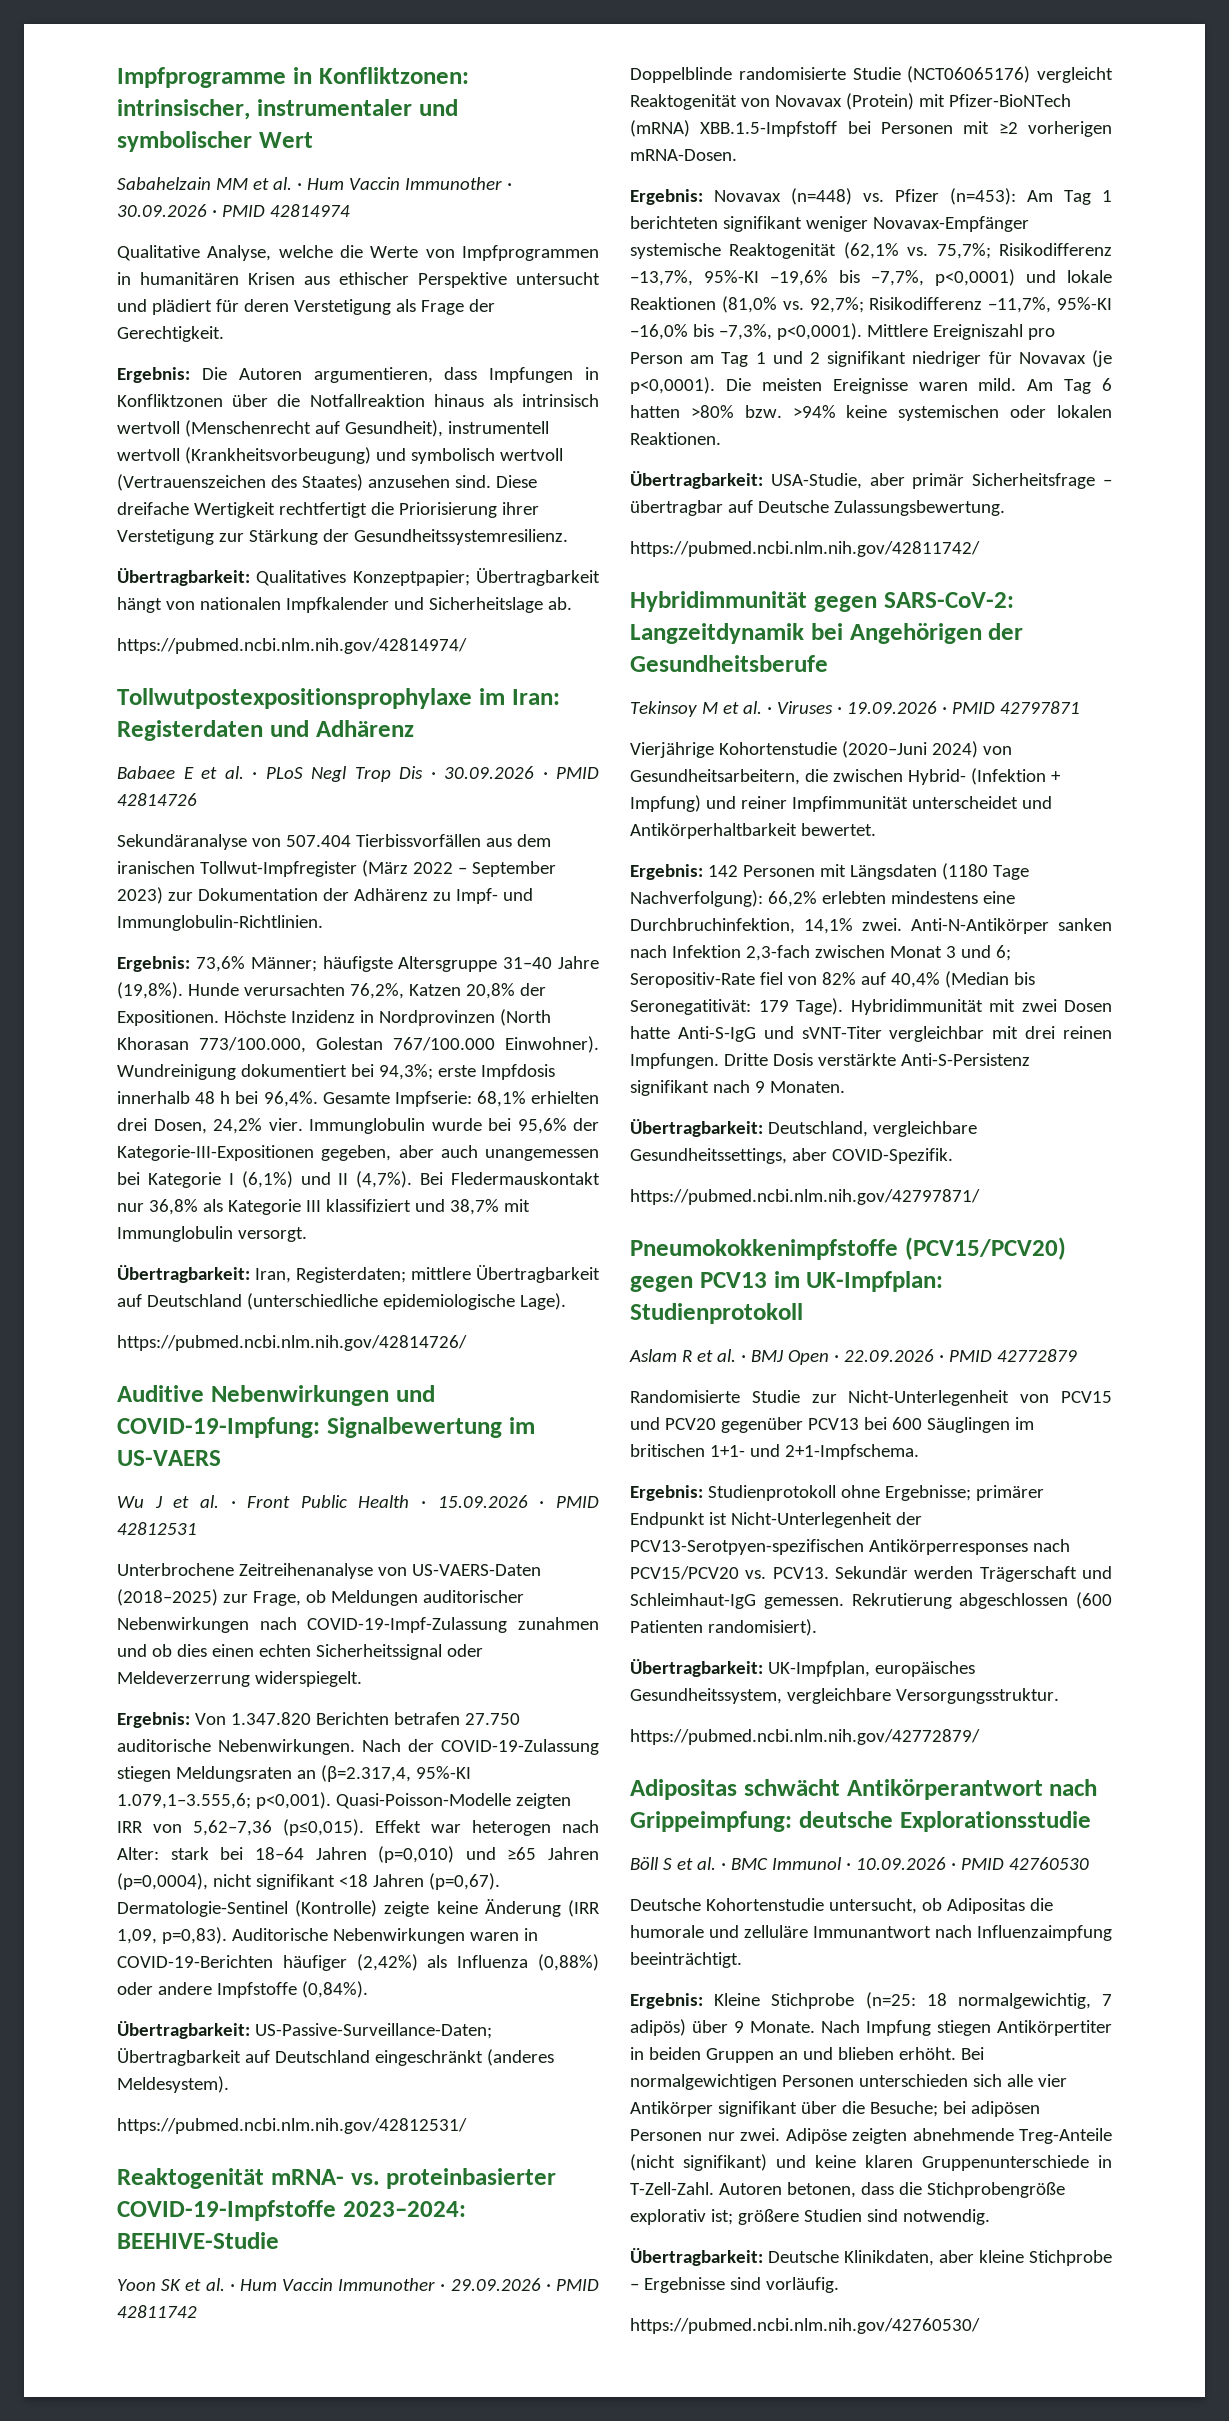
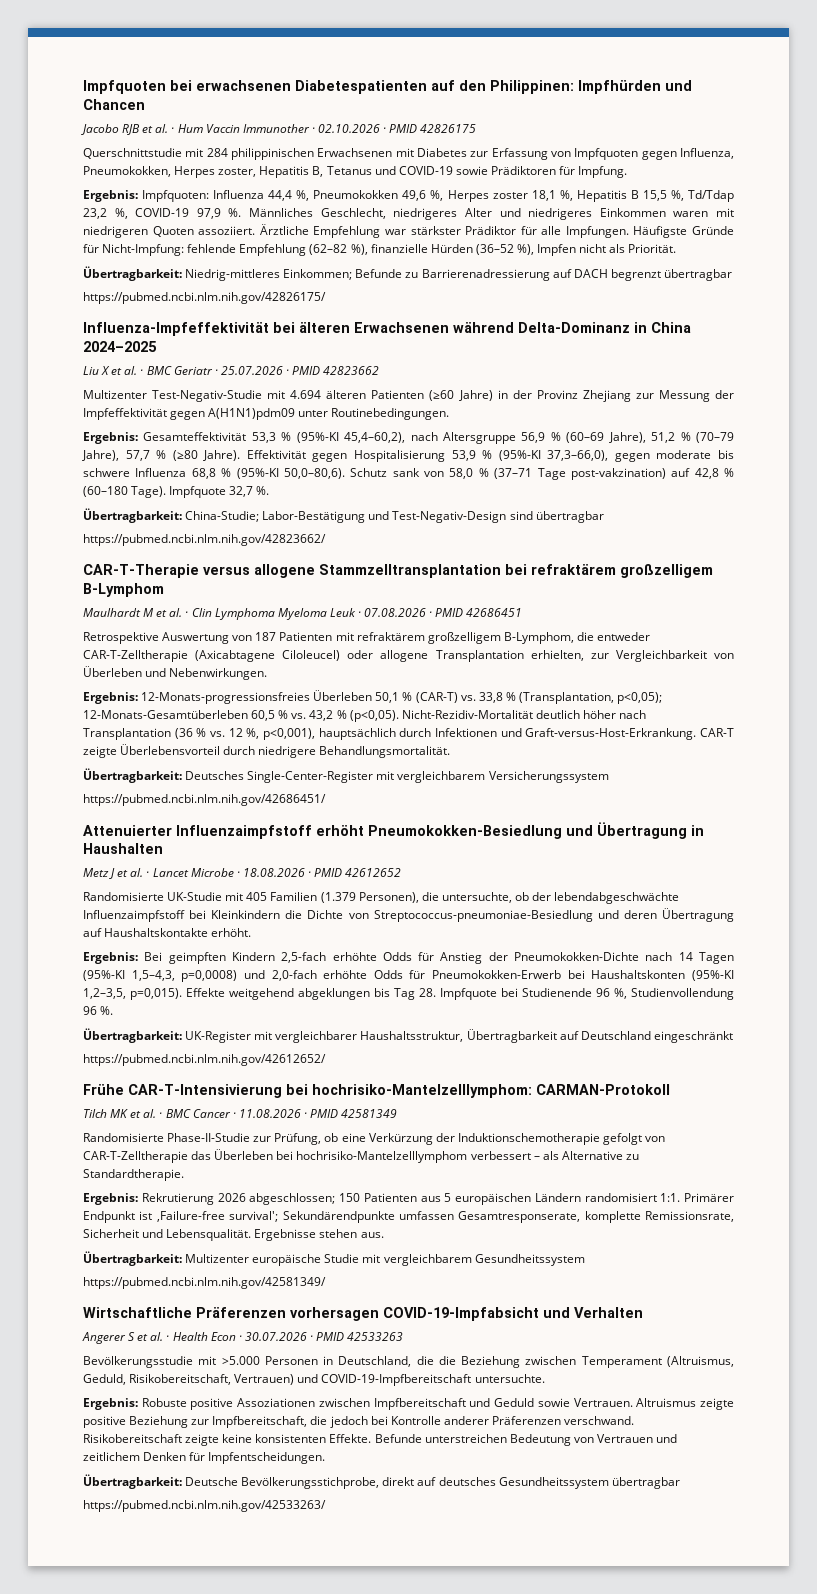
[117,67,469,88] [117,99,458,120] [117,131,313,152] [117,177,512,190] [117,204,350,217] [117,245,599,261] [117,272,600,288] [117,299,495,315] [117,326,224,342] [117,367,599,383] [117,394,599,407] [117,420,549,437] [117,447,563,464] [117,474,537,491] [117,502,539,518] [117,529,568,545] [117,568,600,586] [117,597,572,613] [117,638,467,654] [117,688,560,709] [117,720,414,741] [117,766,599,782] [117,793,197,806] [117,834,551,850] [117,860,556,877] [117,887,533,904] [117,915,323,931] [117,956,599,972] [117,982,546,999] [117,1009,551,1026] [117,1036,599,1053] [117,1064,555,1080] [117,1091,599,1107] [117,1118,599,1134] [117,1145,599,1161] [117,1171,600,1188] [117,1199,530,1215] [117,1226,307,1242] [117,1265,600,1283] [117,1293,566,1310] [117,1335,467,1351] [117,1385,435,1406] [117,1417,535,1438] [117,1450,221,1466] [117,1495,599,1508] [117,1522,197,1535] [117,1563,541,1579] [117,1589,524,1606] [117,1617,599,1633] [117,1644,483,1660] [117,1671,362,1687] [117,1712,520,1728] [117,1739,599,1755] [117,1765,471,1782] [117,1792,571,1809] [117,1819,599,1836] [117,1846,599,1863] [117,1873,500,1890] [117,1899,600,1917] [117,1927,538,1944] [117,1954,599,1971] [117,1981,368,1998] [117,2021,492,2039] [117,2048,554,2066] [117,2076,229,2093] [117,2118,467,2134] [117,2168,557,2189] [117,2200,466,2221] [117,2232,279,2249] [117,2278,599,2291] [117,2305,197,2318] [630,66,1113,83] [630,93,1071,110] [630,120,1112,137] [630,149,737,161] [630,188,1112,205] [630,216,1029,232] [630,242,1112,259] [630,269,1112,286] [630,296,1112,313] [630,323,1055,340] [630,350,1112,367] [630,377,1112,394] [630,405,1112,421] [630,432,721,445] [630,471,1112,489] [630,500,1005,516] [630,541,980,557] [630,591,1014,612] [630,623,1024,644] [630,655,828,672] [630,701,1080,717] [630,741,1012,758] [630,768,1061,785] [630,795,1052,812] [630,823,876,839] [630,863,1029,880] [630,890,1015,907] [630,918,1112,934] [630,945,1011,961] [630,971,1035,988] [630,998,1112,1015] [630,1026,1112,1042] [630,1053,1030,1069] [630,1080,845,1096] [630,1119,977,1137] [630,1148,953,1164] [630,1189,980,1205] [630,1237,1066,1260] [630,1271,944,1292] [630,1303,803,1324] [629,1349,1077,1365] [630,1390,1112,1406] [630,1417,1034,1433] [630,1444,919,1460] [630,1485,1044,1501] [630,1512,922,1528] [630,1539,1070,1555] [630,1566,1112,1582] [630,1592,1112,1609] [630,1619,817,1636] [630,1659,975,1677] [630,1688,1059,1704] [630,1729,980,1745] [630,1779,1098,1800] [630,1811,1091,1832] [630,1857,1089,1870] [630,1898,1053,1914] [630,1925,1112,1941] [630,1952,742,1968] [630,1992,1112,2009] [630,2019,1112,2036] [630,2047,984,2063] [630,2074,1067,2090] [630,2101,1040,2117] [630,2128,1112,2144] [630,2154,1112,2171] [630,2182,1065,2198] [630,2209,990,2225] [630,2248,1112,2266] [630,2277,839,2293] [630,2318,980,2334] Impfprogramme in Konfliktzonen: intrinsischer, instrumentaler und symbolischer Wert // Sabahelzain MM et al. · Hum Vaccin Immunother · 30.09.2026 · PMID 42814974 // Qualitative Analyse, welche die Werte von Impfprogrammen in humanitären Krisen aus ethischer Perspektive untersucht und plädiert für deren Verstetigung als Frage der Gerechtigkeit. // Ergebnis: Die Autoren argumentieren, dass Impfungen in Konfliktzonen über die Notfallreaktion hinaus als intrinsisch wertvoll (Menschenrecht auf Gesundheit), instrumentell wertvoll (Krankheitsvorbeugung) und symbolisch wertvoll (Vertrauenszeichen des Staates) anzusehen sind. Diese dreifache Wertigkeit rechtfertigt die Priorisierung ihrer Verstetigung zur Stärkung der Gesundheitssystemresilienz. // Übertragbarkeit: Qualitatives Konzeptpapier; Übertragbarkeit hängt von nationalen Impfkalender und Sicherheitslage ab. // https://pubmed.ncbi.nlm.nih.gov/42814974/ // Tollwutpostexpositionsprophylaxe im Iran: Registerdaten und Adhärenz // Babaee E et al. · PLoS Negl Trop Dis · 30.09.2026 · PMID 42814726 // Sekundäranalyse von 507.404 Tierbissvorfällen aus dem iranischen Tollwut-Impfregister (März 2022 – September 2023) zur Dokumentation der Adhärenz zu Impf- und Immunglobulin-Richtlinien. // Ergebnis: 73,6% Männer; häufigste Altersgruppe 31–40 Jahre (19,8%). Hunde verursachten 76,2%, Katzen 20,8% der Expositionen. Höchste Inzidenz in Nordprovinzen (North Khorasan 773/100.000, Golestan 767/100.000 Einwohner). Wundreinigung dokumentiert bei 94,3%; erste Impfdosis innerhalb 48 h bei 96,4%. Gesamte Impfserie: 68,1% erhielten drei Dosen, 24,2% vier. Immunglobulin wurde bei 95,6% der Kategorie-III-Expositionen gegeben, aber auch unangemessen bei Kategorie I (6,1%) und II (4,7%). Bei Fledermauskontakt nur 36,8% als Kategorie III klassifiziert und 38,7% mit Immunglobulin versorgt. // Übertragbarkeit: Iran, Registerdaten; mittlere Übertragbarkeit auf Deutschland (unterschiedliche epidemiologische Lage). // https://pubmed.ncbi.nlm.nih.gov/42814726/ // Auditive Nebenwirkungen und COVID-19-Impfung: Signalbewertung im US-VAERS // Wu J et al. · Front Public Health · 15.09.2026 · PMID 42812531 // Unterbrochene Zeitreihenanalyse von US-VAERS-Daten (2018–2025) zur Frage, ob Meldungen auditorischer Nebenwirkungen nach COVID-19-Impf-Zulassung zunahmen und ob dies einen echten Sicherheitssignal oder Meldeverzerrung widerspiegelt. // Ergebnis: Von 1.347.820 Berichten betrafen 27.750 auditorische Nebenwirkungen. Nach der COVID-19-Zulassung stiegen Meldungsraten an (β=2.317,4, 95%-KI 1.079,1–3.555,6; p<0,001). Quasi-Poisson-Modelle zeigten IRR von 5,62–7,36 (p≤0,015). Effekt war heterogen nach Alter: stark bei 18–64 Jahren (p=0,010) und ≥65 Jahren (p=0,0004), nicht signifikant <18 Jahren (p=0,67). Dermatologie-Sentinel (Kontrolle) zeigte keine Änderung (IRR 1,09, p=0,83). Auditorische Nebenwirkungen waren in COVID-19-Berichten häufiger (2,42%) als Influenza (0,88%) oder andere Impfstoffe (0,84%). // Übertragbarkeit: US-Passive-Surveillance-Daten; Übertragbarkeit auf Deutschland eingeschränkt (anderes Meldesystem). // https://pubmed.ncbi.nlm.nih.gov/42812531/ // Reaktogenität mRNA- vs. proteinbasierter COVID-19-Impfstoffe 2023–2024: BEEHIVE-Studie // Yoon SK et al. · Hum Vaccin Immunother · 29.09.2026 · PMID 42811742 // Doppelblinde randomisierte Studie (NCT06065176) vergleicht Reaktogenität von Novavax (Protein) mit Pfizer-BioNTech (mRNA) XBB.1.5-Impfstoff bei Personen mit ≥2 vorherigen mRNA-Dosen. // Ergebnis: Novavax (n=448) vs. Pfizer (n=453): Am Tag 1 berichteten signifikant weniger Novavax-Empfänger systemische Reaktogenität (62,1% vs. 75,7%; Risikodifferenz −13,7%, 95%-KI −19,6% bis −7,7%, p<0,0001) und lokale Reaktionen (81,0% vs. 92,7%; Risikodifferenz −11,7%, 95%-KI −16,0% bis −7,3%, p<0,0001). Mittlere Ereigniszahl pro Person am Tag 1 und 2 signifikant niedriger für Novavax (je p<0,0001). Die meisten Ereignisse waren mild. Am Tag 6 hatten >80% bzw. >94% keine systemischen oder lokalen Reaktionen. // Übertragbarkeit: USA-Studie, aber primär Sicherheitsfrage – übertragbar auf Deutsche Zulassungsbewertung. // https://pubmed.ncbi.nlm.nih.gov/42811742/ // Hybridimmunität gegen SARS-CoV-2: Langzeitdynamik bei Angehörigen der Gesundheitsberufe // Tekinsoy M et al. · Viruses · 19.09.2026 · PMID 42797871 // Vierjährige Kohortenstudie (2020–Juni 2024) von Gesundheitsarbeitern, die zwischen Hybrid- (Infektion + Impfung) und reiner Impfimmunität unterscheidet und Antikörperhaltbarkeit bewertet. // Ergebnis: 142 Personen mit Längsdaten (1180 Tage Nachverfolgung): 66,2% erlebten mindestens eine Durchbruchinfektion, 14,1% zwei. Anti-N-Antikörper sanken nach Infektion 2,3-fach zwischen Monat 3 und 6; Seropositiv-Rate fiel von 82% auf 40,4% (Median bis Seronegatitivät: 179 Tage). Hybridimmunität mit zwei Dosen hatte Anti-S-IgG und sVNT-Titer vergleichbar mit drei reinen Impfungen. Dritte Dosis verstärkte Anti-S-Persistenz signifikant nach 9 Monaten. // Übertragbarkeit: Deutschland, vergleichbare Gesundheitssettings, aber COVID-Spezifik. // https://pubmed.ncbi.nlm.nih.gov/42797871/ // Pneumokokkenimpfstoffe (PCV15/PCV20) gegen PCV13 im UK-Impfplan: Studienprotokoll // Aslam R et al. · BMJ Open · 22.09.2026 · PMID 42772879 // Randomisierte Studie zur Nicht-Unterlegenheit von PCV15 und PCV20 gegenüber PCV13 bei 600 Säuglingen im britischen 1+1- und 2+1-Impfschema. // Ergebnis: Studienprotokoll ohne Ergebnisse; primärer Endpunkt ist Nicht-Unterlegenheit der PCV13-Serotpyen-spezifischen Antikörperresponses nach PCV15/PCV20 vs. PCV13. Sekundär werden Trägerschaft und Schleimhaut-IgG gemessen. Rekrutierung abgeschlossen (600 Patienten randomisiert). // Übertragbarkeit: UK-Impfplan, europäisches Gesundheitssystem, vergleichbare Versorgungsstruktur. // https://pubmed.ncbi.nlm.nih.gov/42772879/ // Adipositas schwächt Antikörperantwort nach Grippeimpfung: deutsche Explorationsstudie // Böll S et al. · BMC Immunol · 10.09.2026 · PMID 42760530 // Deutsche Kohortenstudie untersucht, ob Adipositas die humorale und zelluläre Immunantwort nach Influenzaimpfung beeinträchtigt. // Ergebnis: Kleine Stichprobe (n=25: 18 normalgewichtig, 7 adipös) über 9 Monate. Nach Impfung stiegen Antikörpertiter in beiden Gruppen an und blieben erhöht. Bei normalgewichtigen Personen unterschieden sich alle vier Antikörper signifikant über die Besuche; bei adipösen Personen nur zwei. Adipöse zeigten abnehmende Treg-Anteile (nicht signifikant) und keine klaren Gruppenunterschiede in T-Zell-Zahl. Autoren betonen, dass die Stichprobengröße explorativ ist; größere Studien sind notwendig. // Übertragbarkeit: Deutsche Klinikdaten, aber kleine Stichprobe – Ergebnisse sind vorläufig. // https://pubmed.ncbi.nlm.nih.gov/42760530/ -> [83,80,692,94] [83,99,145,110] [81,124,477,135] [83,148,734,160] [83,166,628,178] [83,190,734,202] [83,208,735,220] [83,224,734,238] [83,244,677,256] [83,266,732,281] [83,292,326,304] [83,322,691,336] [83,341,157,352] [83,366,380,375] [83,390,734,402] [83,408,450,420] [83,432,735,444] [82,450,734,462] [83,468,734,480] [83,486,270,498] [83,508,604,523] [83,534,326,546] [83,564,713,578] [83,583,164,597] [83,608,523,620] [83,632,651,644] [83,650,734,662] [83,666,268,680] [83,690,663,704] [83,710,647,722] [83,728,734,740] [83,744,451,758] [83,768,609,783] [83,794,326,806] [83,822,704,839] [83,843,163,854] [83,868,402,879] [83,892,680,904] [83,908,734,922] [83,928,252,937] [83,952,734,964] [83,970,734,982] [83,988,734,1000] [83,1006,114,1015] [83,1028,733,1043] [83,1054,326,1066] [83,1084,670,1098] [83,1109,398,1118] [83,1133,666,1145] [83,1149,639,1163] [83,1169,184,1181] [83,1193,734,1205] [83,1211,734,1223] [83,1229,384,1241] [83,1251,585,1266] [83,1277,326,1289] [83,1307,643,1321] [82,1332,404,1344] [83,1356,734,1368] [83,1374,545,1386] [83,1398,735,1410] [83,1416,635,1428] [83,1434,678,1446] [83,1452,326,1464] [83,1474,680,1489] [83,1500,326,1512] Impfquoten bei erwachsenen Diabetespatienten auf den Philippinen: Impfhürden und Chancen // Jacobo RJB et al. · Hum Vaccin Immunother · 02.10.2026 · PMID 42826175 // Querschnittstudie mit 284 philippinischen Erwachsenen mit Diabetes zur Erfassung von Impfquoten gegen Influenza, Pneumokokken, Herpes zoster, Hepatitis B, Tetanus und COVID-19 sowie Prädiktoren für Impfung. // Ergebnis: Impfquoten: Influenza 44,4 %, Pneumokokken 49,6 %, Herpes zoster 18,1 %, Hepatitis B 15,5 %, Td/Tdap 23,2 %, COVID-19 97,9 %. Männliches Geschlecht, niedrigeres Alter und niedrigeres Einkommen waren mit niedrigeren Quoten assoziiert. Ärztliche Empfehlung war stärkster Prädiktor für alle Impfungen. Häufigste Gründe für Nicht-Impfung: fehlende Empfehlung (62–82 %), finanzielle Hürden (36–52 %), Impfen nicht als Priorität. // Übertragbarkeit: Niedrig-mittleres Einkommen; Befunde zu Barrierenadressierung auf DACH begrenzt übertragbar // https://pubmed.ncbi.nlm.nih.gov/42826175/ // Influenza-Impfeffektivität bei älteren Erwachsenen während Delta-Dominanz in China 2024–2025 // Liu X et al. · BMC Geriatr · 25.07.2026 · PMID 42823662 // Multizenter Test-Negativ-Studie mit 4.694 älteren Patienten (≥60 Jahre) in der Provinz Zhejiang zur Messung der Impfeffektivität gegen A(H1N1)pdm09 unter Routinebedingungen. // Ergebnis: Gesamteffektivität 53,3 % (95%-KI 45,4–60,2), nach Altersgruppe 56,9 % (60–69 Jahre), 51,2 % (70–79 Jahre), 57,7 % (≥80 Jahre). Effektivität gegen Hospitalisierung 53,9 % (95%-KI 37,3–66,0), gegen moderate bis schwere Influenza 68,8 % (95%-KI 50,0–80,6). Schutz sank von 58,0 % (37–71 Tage post-vakzination) auf 42,8 % (60–180 Tage). Impfquote 32,7 %. // Übertragbarkeit: China-Studie; Labor-Bestätigung und Test-Negativ-Design sind übertragbar // https://pubmed.ncbi.nlm.nih.gov/42823662/ // CAR-T-Therapie versus allogene Stammzelltransplantation bei refraktärem großzelligem B-Lymphom // Maulhardt M et al. · Clin Lymphoma Myeloma Leuk · 07.08.2026 · PMID 42686451 // Retrospektive Auswertung von 187 Patienten mit refraktärem großzelligem B-Lymphom, die entweder CAR-T-Zelltherapie (Axicabtagene Ciloleucel) oder allogene Transplantation erhielten, zur Vergleichbarkeit von Überleben und Nebenwirkungen. // Ergebnis: 12-Monats-progressionsfreies Überleben 50,1 % (CAR-T) vs. 33,8 % (Transplantation, p<0,05); 12-Monats-Gesamtüberleben 60,5 % vs. 43,2 % (p<0,05). Nicht-Rezidiv-Mortalität deutlich höher nach Transplantation (36 % vs. 12 %, p<0,001), hauptsächlich durch Infektionen und Graft-versus-Host-Erkrankung. CAR-T zeigte Überlebensvorteil durch niedrigere Behandlungsmortalität. // Übertragbarkeit: Deutsches Single-Center-Register mit vergleichbarem Versicherungssystem // https://pubmed.ncbi.nlm.nih.gov/42686451/ // Attenuierter Influenzaimpfstoff erhöht Pneumokokken-Besiedlung und Übertragung in Haushalten // Metz J et al. · Lancet Microbe · 18.08.2026 · PMID 42612652 // Randomisierte UK-Studie mit 405 Familien (1.379 Personen), die untersuchte, ob der lebendabgeschwächte Influenzaimpfstoff bei Kleinkindern die Dichte von Streptococcus-pneumoniae-Besiedlung und deren Übertragung auf Haushaltskontakte erhöht. // Ergebnis: Bei geimpften Kindern 2,5-fach erhöhte Odds für Anstieg der Pneumokokken-Dichte nach 14 Tagen (95%-KI 1,5–4,3, p=0,0008) und 2,0-fach erhöhte Odds für Pneumokokken-Erwerb bei Haushaltskonten (95%-KI 1,2–3,5, p=0,015). Effekte weitgehend abgeklungen bis Tag 28. Impfquote bei Studienende 96 %, Studienvollendung 96 %. // Übertragbarkeit: UK-Register mit vergleichbarer Haushaltsstruktur, Übertragbarkeit auf Deutschland eingeschränkt // https://pubmed.ncbi.nlm.nih.gov/42612652/ // Frühe CAR-T-Intensivierung bei hochrisiko-Mantelzelllymphom: CARMAN-Protokoll // Tilch MK et al. · BMC Cancer · 11.08.2026 · PMID 42581349 // Randomisierte Phase-II-Studie zur Prüfung, ob eine Verkürzung der Induktionschemotherapie gefolgt von CAR-T-Zelltherapie das Überleben bei hochrisiko-Mantelzelllymphom verbessert – als Alternative zu Standardtherapie. // Ergebnis: Rekrutierung 2026 abgeschlossen; 150 Patienten aus 5 europäischen Ländern randomisiert 1:1. Primärer Endpunkt ist ‚Failure-free survival'; Sekundärendpunkte umfassen Gesamtresponserate, komplette Remissionsrate, Sicherheit und Lebensqualität. Ergebnisse stehen aus. // Übertragbarkeit: Multizenter europäische Studie mit vergleichbarem Gesundheitssystem // https://pubmed.ncbi.nlm.nih.gov/42581349/ // Wirtschaftliche Präferenzen vorhersagen COVID-19-Impfabsicht und Verhalten // Angerer S et al. · Health Econ · 30.07.2026 · PMID 42533263 // Bevölkerungsstudie mit >5.000 Personen in Deutschland, die die Beziehung zwischen Temperament (Altruismus, Geduld, Risikobereitschaft, Vertrauen) und COVID-19-Impfbereitschaft untersuchte. // Ergebnis: Robuste positive Assoziationen zwischen Impfbereitschaft und Geduld sowie Vertrauen. Altruismus zeigte positive Beziehung zur Impfbereitschaft, die jedoch bei Kontrolle anderer Präferenzen verschwand. Risikobereitschaft zeigte keine konsistenten Effekte. Befunde unterstreichen Bedeutung von Vertrauen und zeitlichem Denken für Impfentscheidungen. // Übertragbarkeit: Deutsche Bevölkerungsstichprobe, direkt auf deutsches Gesundheitssystem übertragbar // https://pubmed.ncbi.nlm.nih.gov/42533263/

